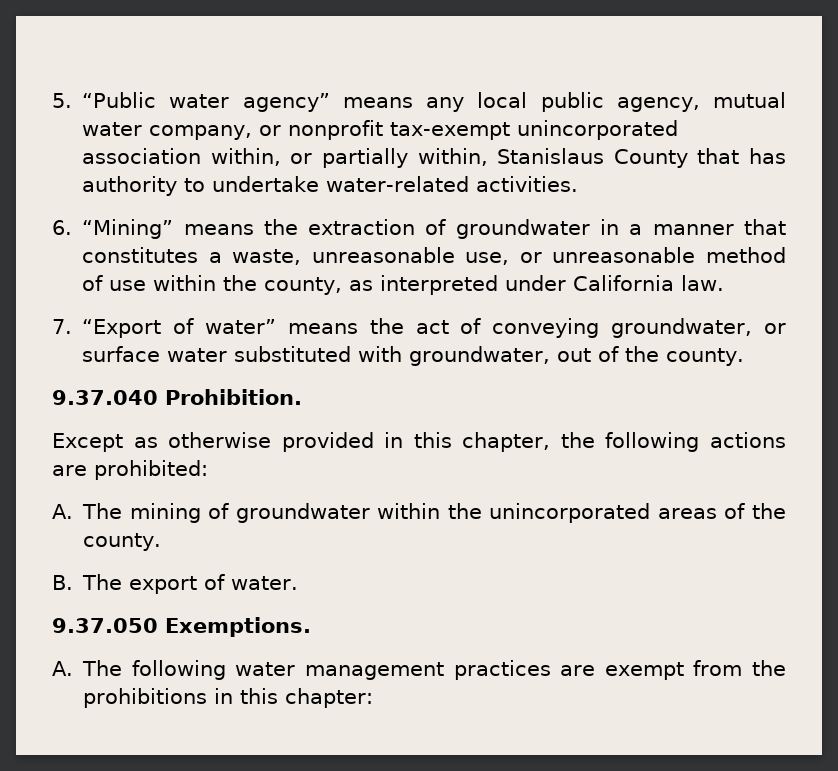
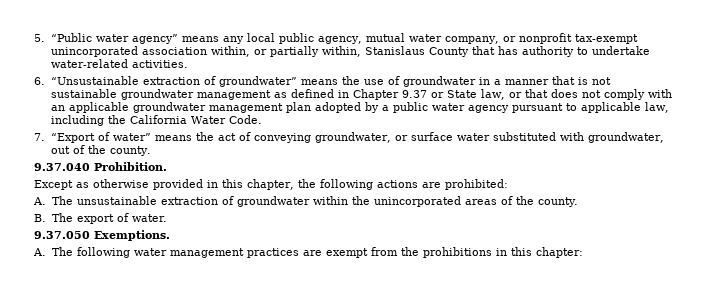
[82,219,416,239] “Mining” means the extraction -> [51,76,385,87] “Unsustainable extraction of groundwater” means the use
[82,247,786,265] [82,275,725,295] constitutes a waste, unreasonable use, or unreasonable method of use within the county, as interpreted under California law. -> [578,77,612,85] [51,89,673,100] [51,102,670,113] [51,115,263,126] is not sustainable groundwater management as defined in Chapter 9.37 or State law, or that does not comply with an applicable groundwater management plan adopted by a public water agency pursuant to applicable law, including the California Water Code.
[129,503,201,523] mining -> [76,196,218,205] unsustainable extraction

